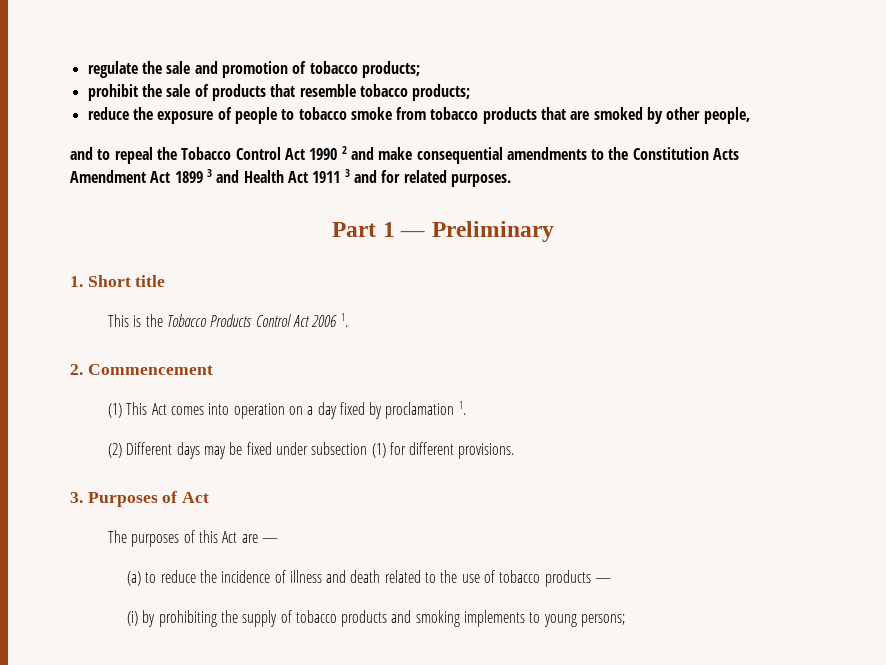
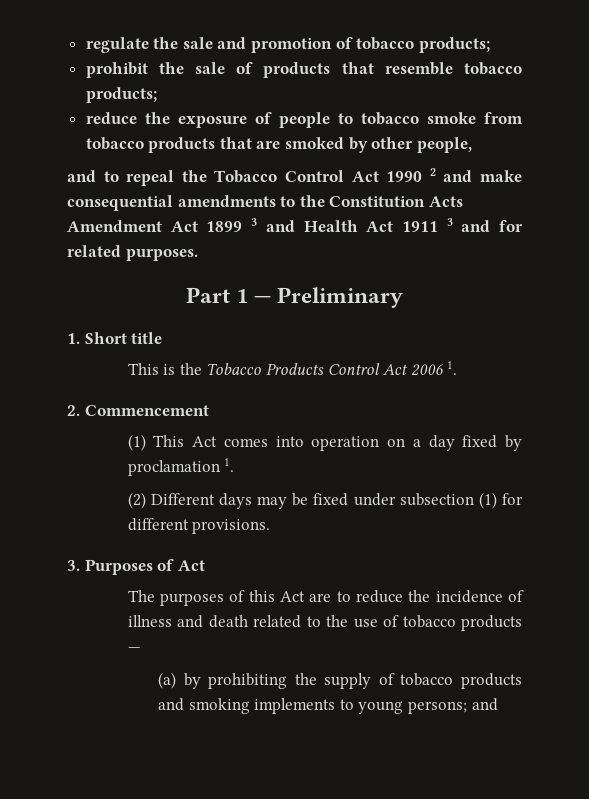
[261,538,278,543] [126,571,141,586] — // (a) -> (332, 597) none
[126,611,138,626] (i) -> [157,672,176,689] (a)
(626, 620) none -> [471,698,498,711] and

